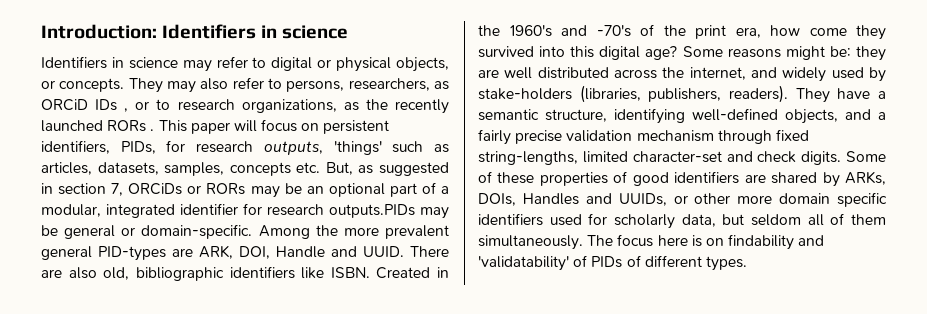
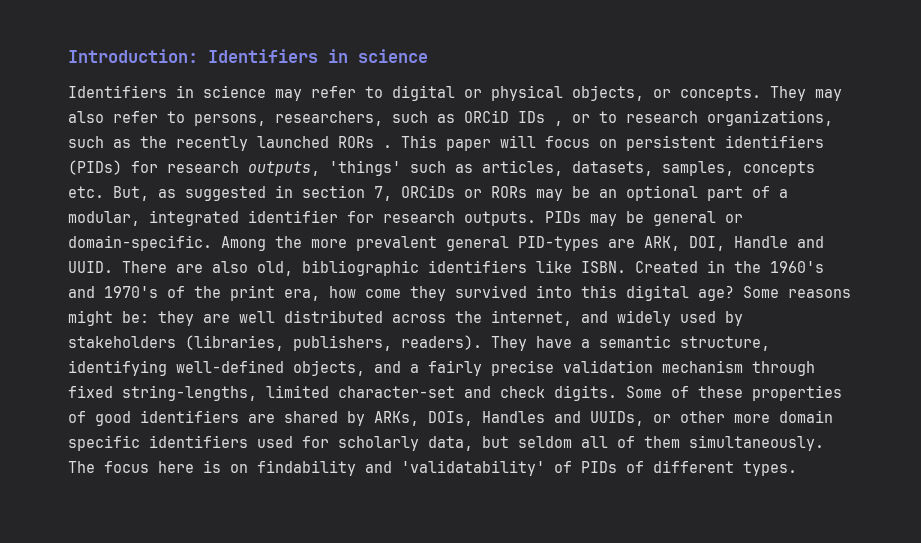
(430, 84) none -> [392,111,428,123] such
(337, 106) none -> [68,136,104,148] such
[41,140,156,154] identifiers, PIDs, -> [725,135,824,148] [68,160,122,175] identifiers (PIDs)
[329,204,415,218] outputs.PIDs -> [464,211,581,226] outputs. PIDs
[596,25,631,37] -70's -> [104,286,158,298] 1970's
[478,88,572,100] stake-holders -> [68,336,176,348] stakeholders

